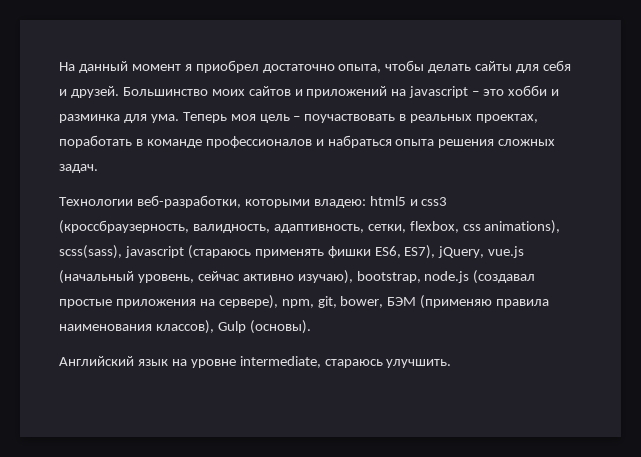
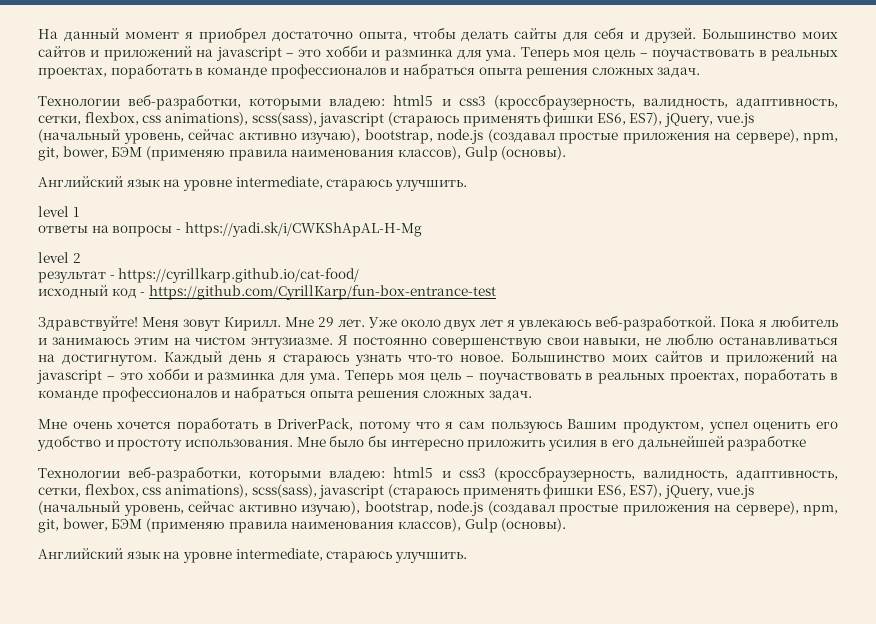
(452, 363) none -> [38,206,79,217] [38,222,422,237] [38,252,81,263] [38,268,360,283] [38,285,496,300] [38,315,838,331] [38,333,838,349] [38,351,838,366] [36,368,838,384] [38,386,532,402] [38,417,838,433] [37,435,807,451] [38,466,839,482] [38,484,754,499] [38,501,838,516] [38,518,567,533] [38,548,467,563] // level 1 // ответы на вопросы - https://yadi.sk/i/CWKShApAL-H-Mg // level 2 // результат - https://cyrillkarp.github.io/cat-food/ // исходный код - https://github.com/CyrillKarp/fun-box-entrance-test // Здравствуйте! Меня зовут Кирилл. Мне 29 лет. Уже около двух лет я увлекаюсь веб-разработкой. Пока я любитель и занимаюсь этим на чистом энтузиазме. Я постоянно совершенствую свои навыки, не люблю останавливаться на достигнутом. Каждый день я стараюсь узнать что-то новое. Большинство моих сайтов и приложений на javascript – это хобби и разминка для ума. Теперь моя цель – поучаствовать в реальных проектах, поработать в команде профессионалов и набраться опыта решения сложных задач. // Мне очень хочется поработать в DriverPack, потому что я сам пользуюсь Вашим продуктом, успел оценить его удобство и простоту использования. Мне было бы интересно приложить усилия в его дальнейшей разработке // Технологии веб-разработки, которыми владею: html5 и css3 (кроссбраузерность, валидность, адаптивность, сетки, flexbox, css animations), scss(sass), javascript (стараюсь применять фишки ES6, ES7), jQuery, vue.js (начальный уровень, сейчас активно изучаю), bootstrap, node.js (создавал простые приложения на сервере), npm, git, bower, БЭМ (применяю правила наименования классов), Gulp (основы). // Английский язык на уровне intermediate, стараюсь улучшить.

